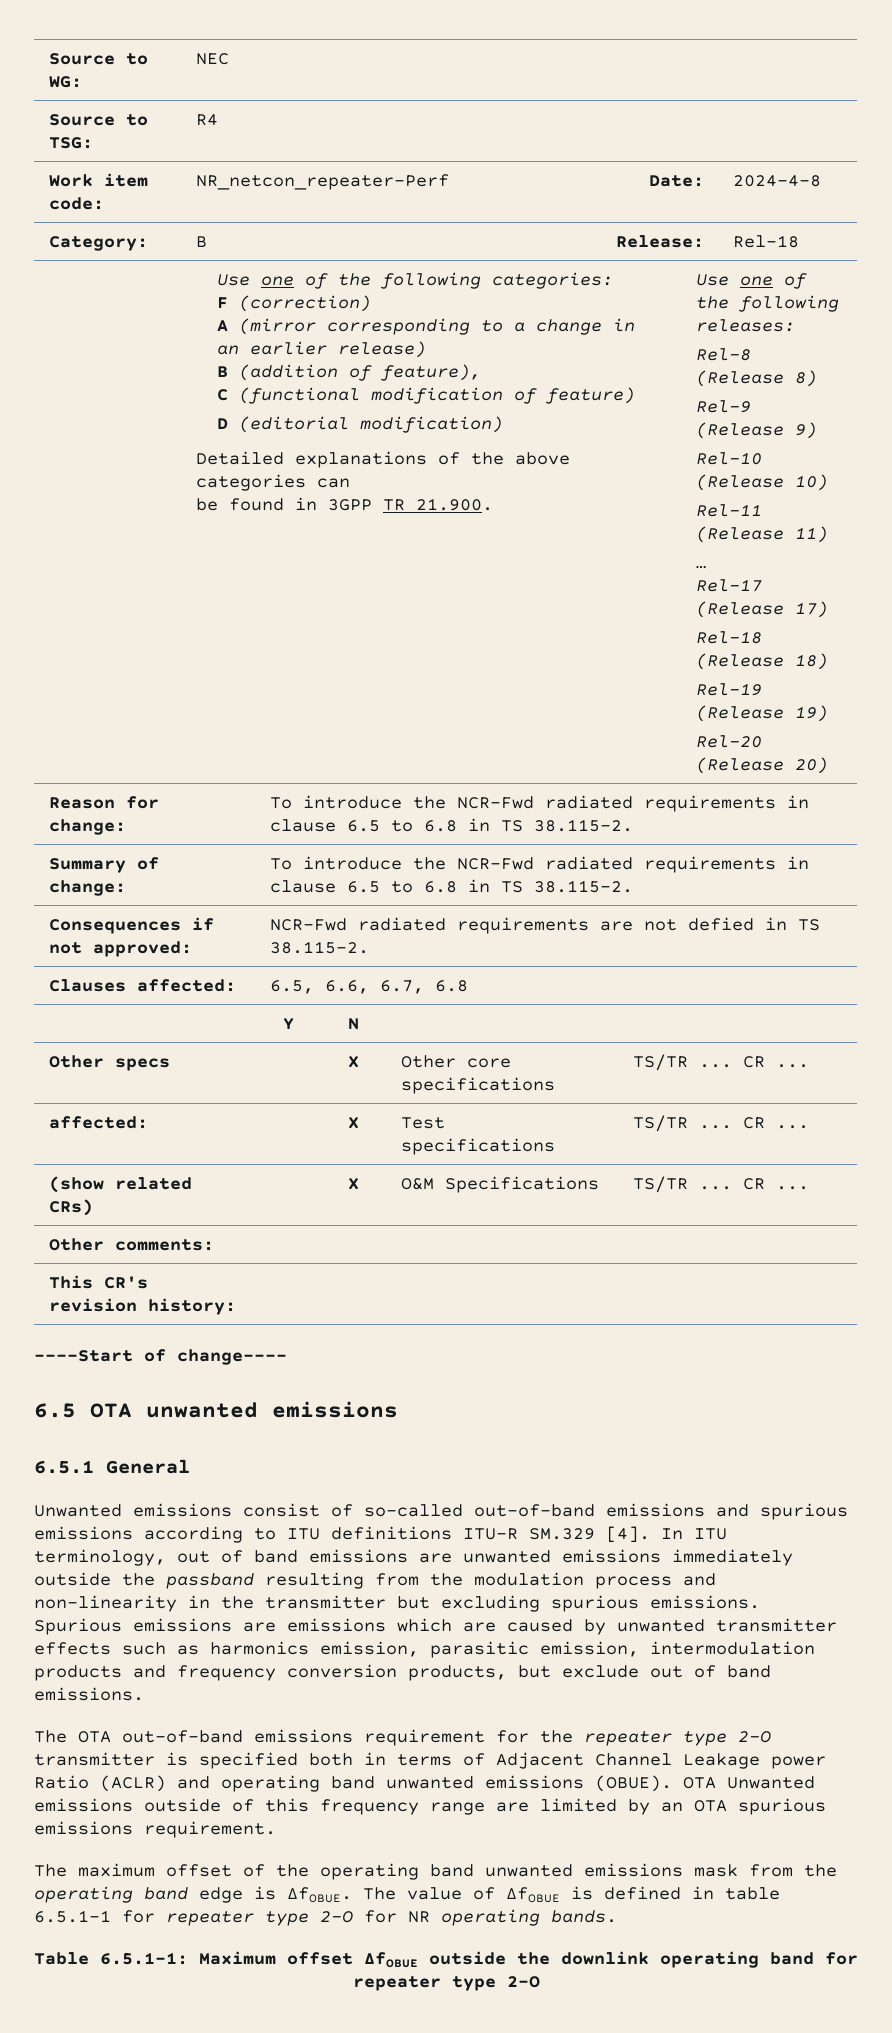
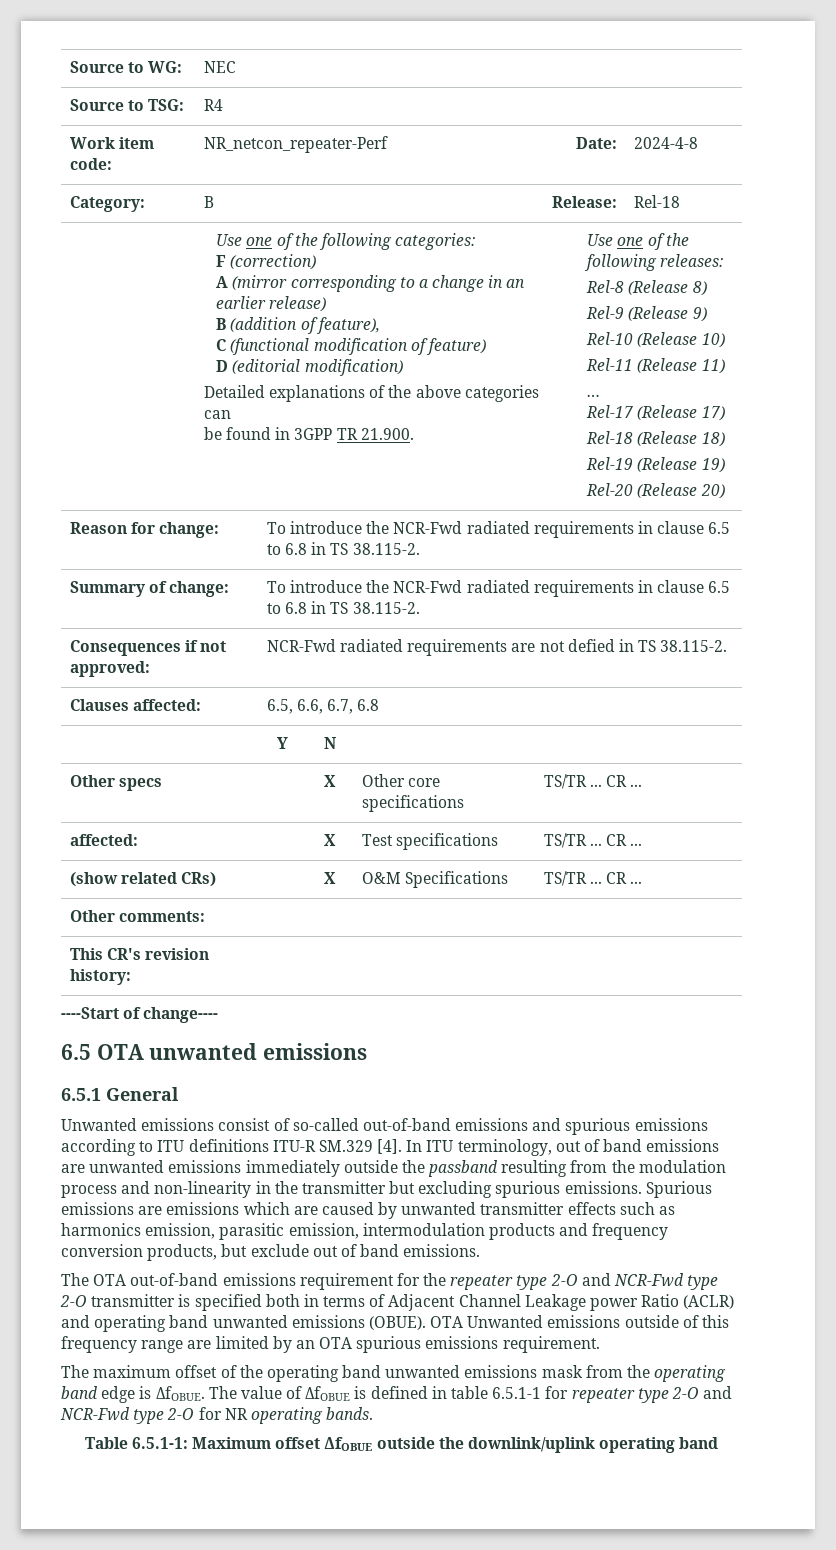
(771, 1737) none -> [581,1273,719,1290] [60,1295,87,1307] and NCR-Fwd type 2-O
(353, 1917) none -> [703,1386,733,1399] [60,1407,195,1424] and NCR-Fwd type 2-O
[561,1951,858,1968] [352,1976,540,1991] downlink operating band for repeater type 2-O -> [467,1437,719,1453] downlink/uplink operating band

